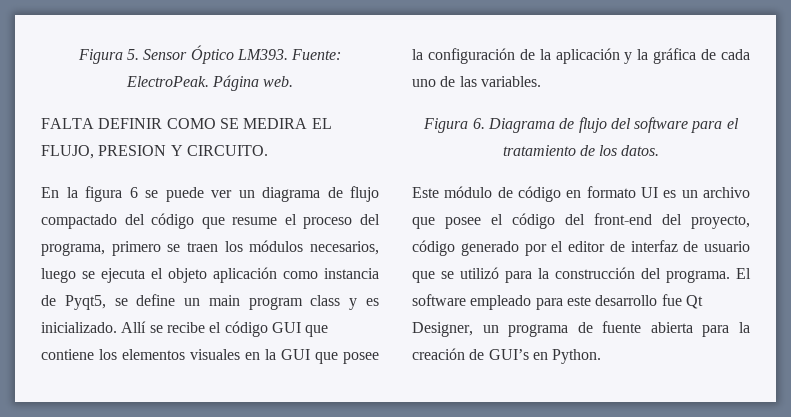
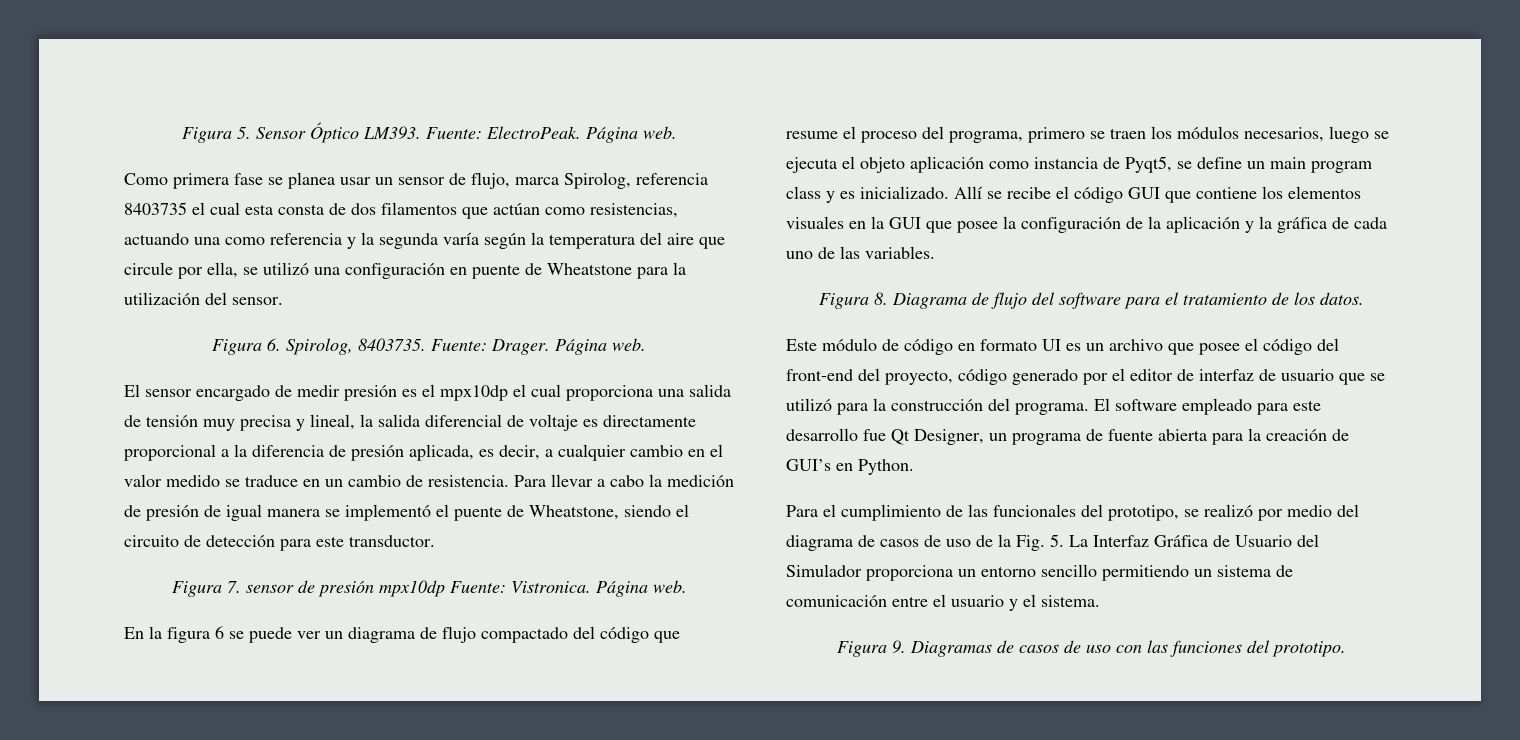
[41,118,332,129] [41,145,268,159] FALTA DEFINIR COMO SE MEDIRA EL FLUJO, PRESION Y CIRCUITO. -> [124,172,708,189] [124,202,678,219] [124,232,725,249] [124,262,686,279] [124,292,283,305] [212,338,646,355] [124,384,731,401] [124,414,696,431] [124,444,723,461] [124,474,734,487] [124,504,689,521] [124,535,435,551] [171,580,687,597] Como primera fase se planea usar un sensor de flujo, marca Spirolog, referencia 8403735 el cual esta consta de dos filamentos que actúan como resistencias, actuando una como referencia y la segunda varía según la temperatura del aire que circule por ella, se utilizó una configuración en puente de Wheatstone para la utilización del sensor. // Figura 6. Spirolog, 8403735. Fuente: Drager. Página web. // El sensor encargado de medir presión es el mpx10dp el cual proporciona una salida de tensión muy precisa y lineal, la salida diferencial de voltaje es directamente proporcional a la diferencia de presión aplicada, es decir, a cualquier cambio en el valor medido se traduce en un cambio de resistencia. Para llevar a cabo la medición de presión de igual manera se implementó el puente de Wheatstone, siendo el circuito de detección para este transductor. // Figura 7. sensor de presión mpx10dp Fuente: Vistronica. Página web.
[472,118,485,129] 6. -> [873,292,888,305] 8.
(602, 356) none -> [786,504,1359,521] [786,534,1319,551] [786,564,1293,581] [786,594,1100,611] [836,640,1346,657] // Para el cumplimiento de las funcionales del prototipo, se realizó por medio del diagrama de casos de uso de la Fig. 5. La Interfaz Gráfica de Usuario del Simulador proporciona un entorno sencillo permitiendo un sistema de comunicación entre el usuario y el sistema. // Figura 9. Diagramas de casos de uso con las funciones del prototipo.

